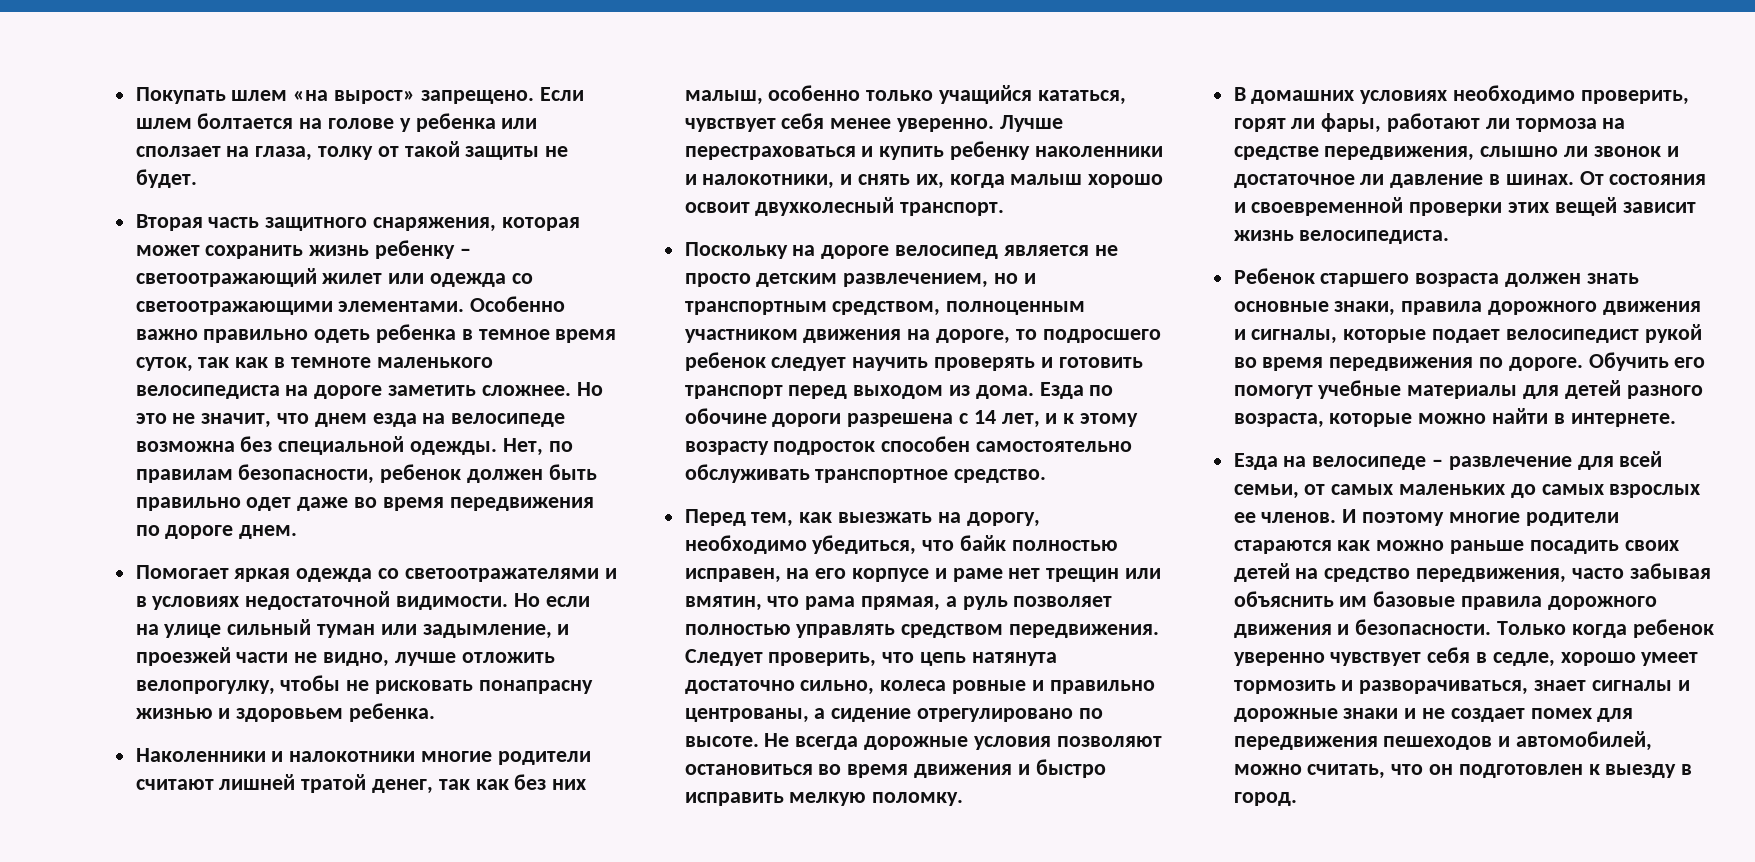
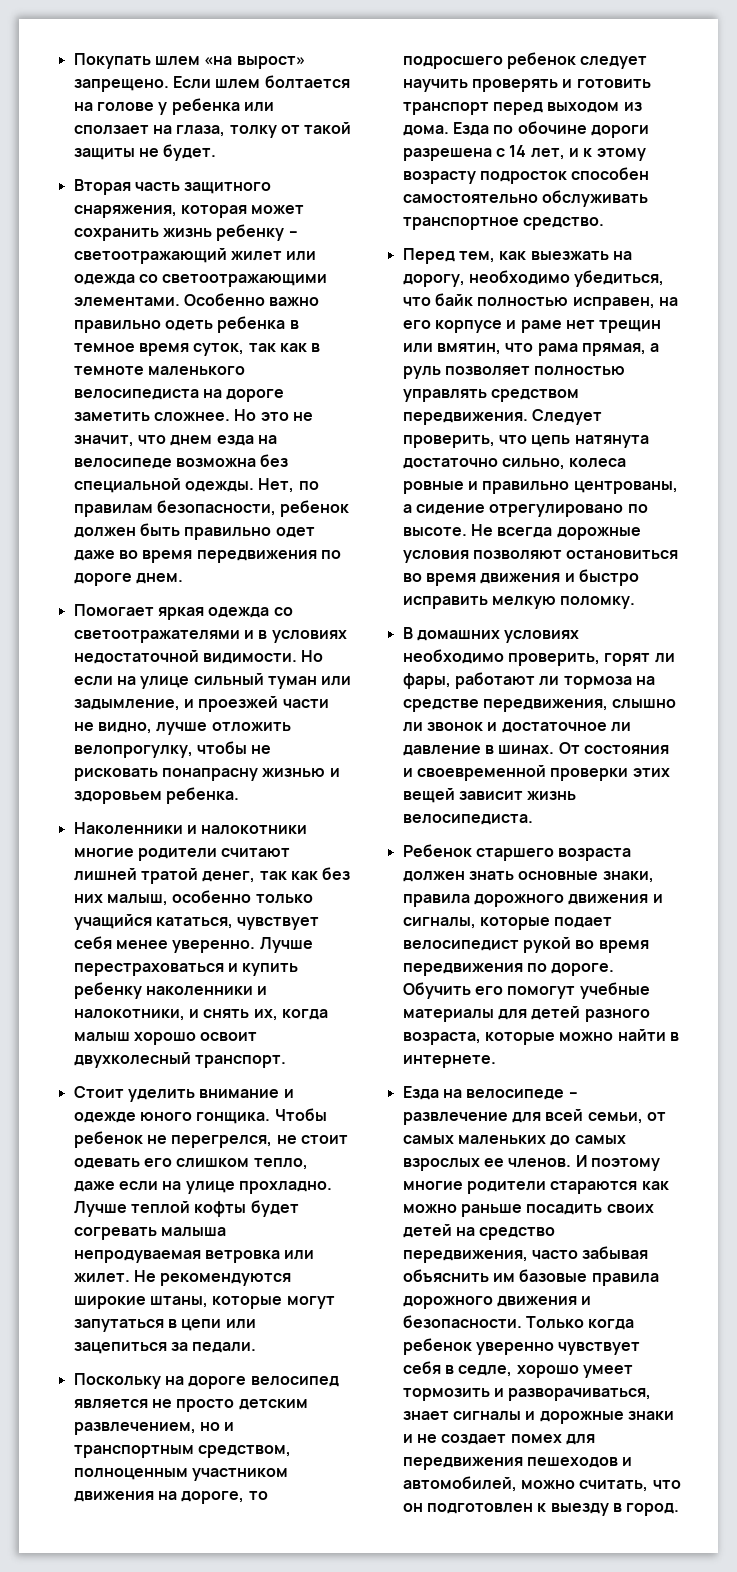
(1005, 209) none -> [73,1086,294,1102] [73,1108,327,1124] [73,1131,348,1148] [73,1158,308,1170] [73,1181,332,1194] [73,1200,299,1217] [73,1227,226,1240] [73,1250,315,1263] [73,1270,292,1286] [73,1296,335,1309] [73,1319,256,1332] [73,1342,257,1354] // Стоит уделить внимание и одежде юного гонщика. Чтобы ребенок не перегрелся, не стоит одевать его слишком тепло, даже если на улице прохладно. Лучше теплой кофты будет согревать малыша непродуваемая ветровка или жилет. Не рекомендуются широкие штаны, которые могут запутаться в цепи или зацепиться за педали.

